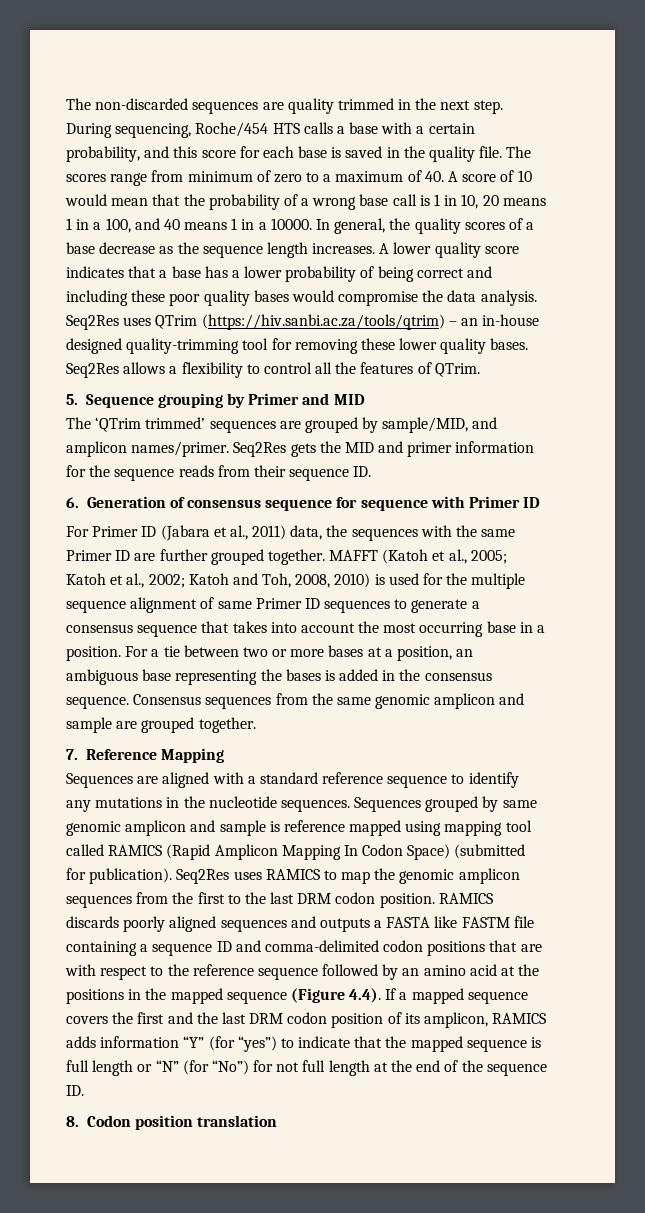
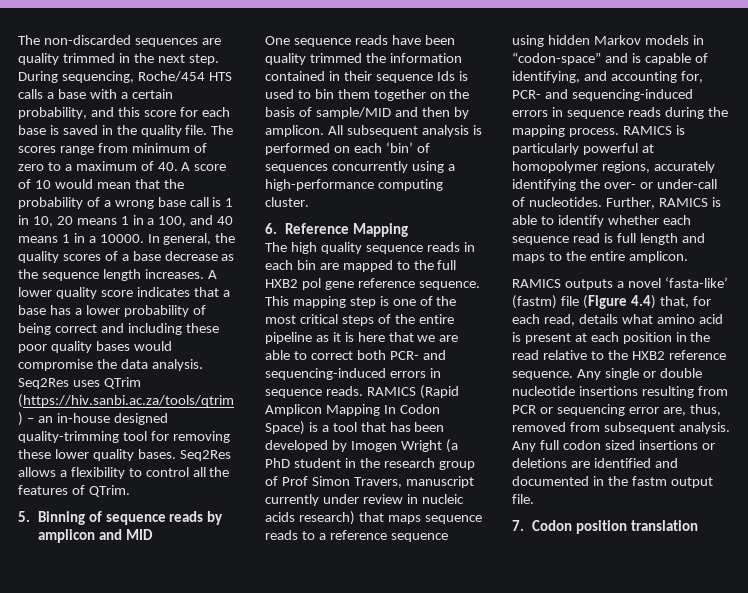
[85,393,365,408] [66,417,498,433] [66,441,535,457] [66,465,372,481] [66,496,541,511] [66,525,516,541] [66,549,507,565] [66,573,526,589] [66,597,480,613] [66,621,546,637] [66,645,474,661] [66,669,492,685] [66,693,525,709] [66,717,256,733] [66,748,224,763] [66,772,519,788] [66,796,537,812] [66,820,532,836] [66,844,104,856] Sequence grouping by Primer and MID // The ‘QTrim trimmed’ sequences are grouped by sample/MID, and amplicon names/primer. Seq2Res gets the MID and primer information for the sequence reads from their sequence ID. // 6. Generation of consensus sequence for sequence with Primer ID // For Primer ID (Jabara et al., 2011) data, the sequences with the same Primer ID are further grouped together. MAFFT (Katoh et al., 2005; Katoh et al., 2002; Katoh and Toh, 2008, 2010) is used for the multiple sequence alignment of same Primer ID sequences to generate a consensus sequence that takes into account the most occurring base in a position. For a tie between two or more bases at a position, an ambiguous base representing the bases is added in the consensus sequence. Consensus sequences from the same genomic amplicon and sample are grouped together. // 7. Reference Mapping // Sequences are aligned with a standard reference sequence to identify any mutations in the nucleotide sequences. Sequences grouped by same genomic amplicon and sample is reference mapped using mapping tool called -> [37,511,224,525] [37,529,153,543] [265,35,455,47] [265,53,462,65] [265,71,468,83] [265,89,470,101] [265,107,469,119] [265,125,482,137] [265,142,430,155] [265,161,455,173] [265,179,443,191] [265,197,309,207] [265,223,408,237] [265,242,475,254] [265,260,457,272] [265,278,480,290] [265,296,457,308] [265,314,454,326] [265,332,459,344] [265,350,446,360] [265,368,441,380] [265,386,363,398] Binning of sequence reads by amplicon and MID // One sequence reads have been quality trimmed the information contained in their sequence Ids is used to bin them together on the basis of sample/MID and then by amplicon. All subsequent analysis is performed on each ‘bin’ of sequences concurrently using a high-performance computing cluster. // 6. Reference Mapping // The high quality sequence reads in each bin are mapped to the full HXB2 pol gene reference sequence. This mapping step is one of the most critical steps of the entire pipeline as it is here that we are able to correct both PCR- and sequencing-induced errors in sequence reads.
[454,844,526,859] [66,868,520,884] [66,892,493,908] [66,916,534,932] [66,940,542,956] [65,964,540,980] [66,988,528,1004] [66,1012,547,1028] [66,1036,542,1052] [66,1060,547,1076] [66,1085,84,1096] [66,1116,79,1127] (submitted for publication). Seq2Res uses RAMICS to map the genomic amplicon sequences from the first to the last DRM codon position. RAMICS discards poorly aligned sequences and outputs a FASTA like FASTM file containing a sequence ID and comma-delimited codon positions that are with respect to the reference sequence followed by an amino acid at the positions in the mapped sequence (Figure 4.4). If a mapped sequence covers the first and the last DRM codon position of its amplicon, RAMICS adds information “Y” (for “yes”) to indicate that the mapped sequence is full length or “N” (for “No”) for not full length at the end of the sequence ID. // 8. -> [308,422,445,432] [265,439,458,453] [265,458,475,470] [265,476,474,488] [265,494,464,506] [265,511,482,525] [265,530,448,542] [512,35,704,47] [512,52,708,65] [512,71,703,83] [512,89,693,101] [512,107,728,119] [512,125,685,137] [512,143,654,155] [512,161,715,173] [512,179,717,191] [512,197,721,209] [512,215,691,227] [512,233,705,245] [512,251,688,263] [512,277,728,290] [512,295,711,309] [512,314,723,326] [512,332,711,344] [512,350,726,360] [512,368,702,380] [512,386,728,398] [512,404,721,416] [512,422,730,434] [512,440,715,452] [512,458,678,468] [512,476,713,488] [512,494,534,504] [512,520,524,531] is a tool that has been developed by Imogen Wright (a PhD student in the research group of Prof Simon Travers, manuscript currently under review in nucleic acids research) that maps sequence reads to a reference sequence using hidden Markov models in “codon-space” and is capable of identifying, and accounting for, PCR- and sequencing-induced errors in sequence reads during the mapping process. RAMICS is particularly powerful at homopolymer regions, accurately identifying the over- or under-call of nucleotides. Further, RAMICS is able to identify whether each sequence read is full length and maps to the entire amplicon. // RAMICS outputs a novel ‘fasta-like’ (fastm) file (Figure 4.4) that, for each read, details what amino acid is present at each position in the read relative to the HXB2 reference sequence. Any single or double nucleotide insertions resulting from PCR or sequencing error are, thus, removed from subsequent analysis. Any full codon sized insertions or deletions are identified and documented in the fastm output file. // 7.

